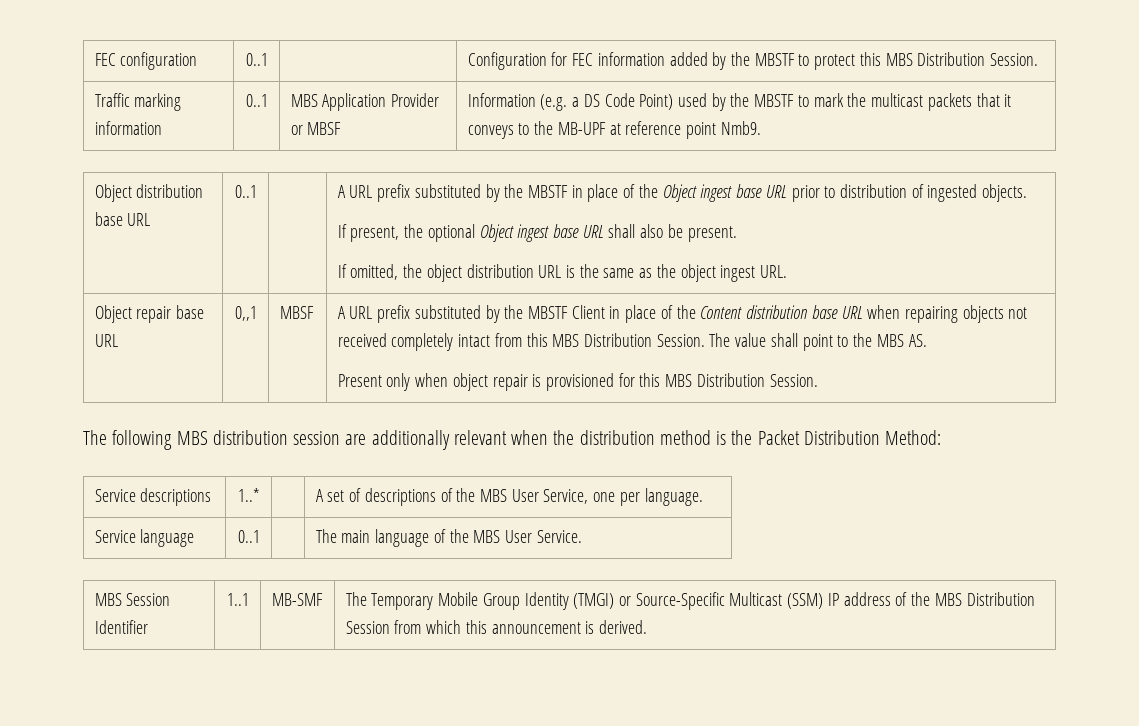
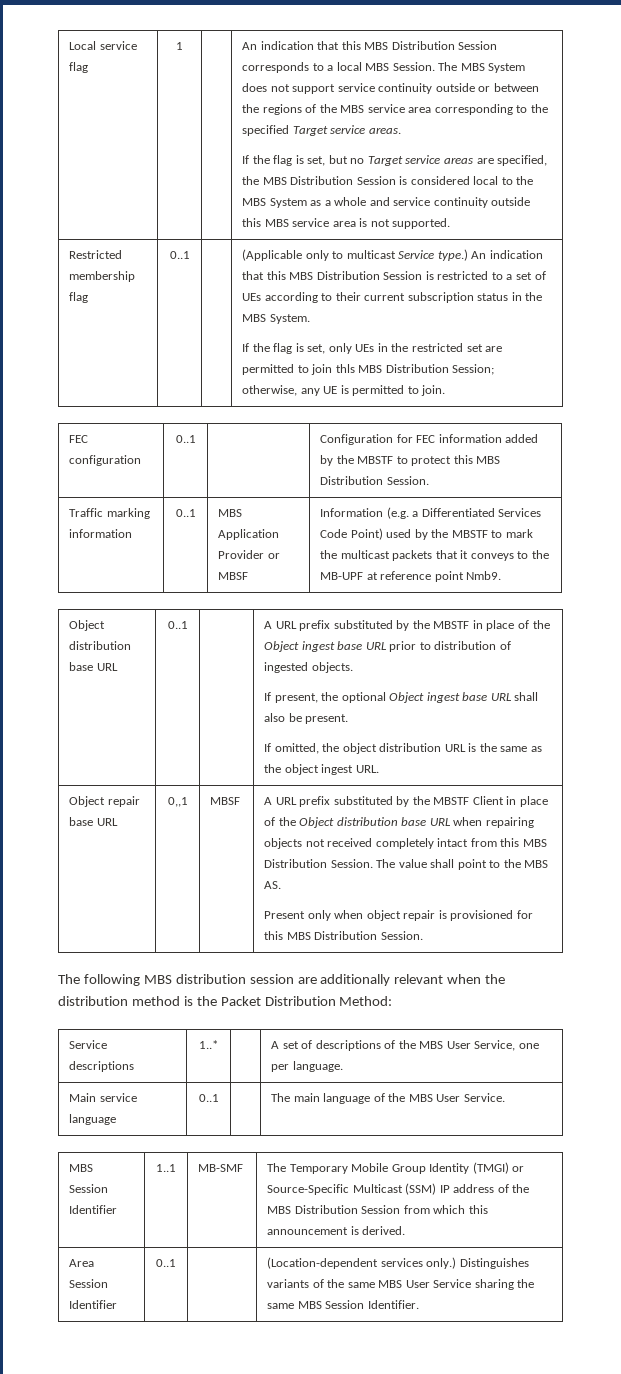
(94, 59) none -> [69,41,137,50] [69,62,89,73] [176,42,183,50] [242,41,498,50] [242,62,526,73] [242,83,539,94] [242,104,548,115] [242,125,401,136] [242,155,548,166] [242,176,534,185] [242,197,531,208] [242,218,451,229] [69,250,123,259] [69,271,136,282] [69,292,89,303] [169,251,190,259] [242,249,543,261] [242,271,546,280] [242,292,543,303] [242,314,310,324] [242,343,503,354] [242,364,495,375] [242,385,446,396] Local service flag | 1 | | An indication that this MBS Distribution Session corresponds to a local MBS Session. The MBS System does not support service continuity outside or between the regions of the MBS service area corresponding to the specified Target service areas. // If the flag is set, but no Target service areas are specified, the MBS Distribution Session is considered local to the MBS System as a whole and service continuity outside this MBS service area is not supported. // Restricted membership flag | 0..1 | | (Applicable only to multicast Service type.) An indication that this MBS Distribution Session is restricted to a set of UEs according to their current subscription status in the MBS System. // If the flag is set, only UEs in the restricted set are permitted to join thls MBS Distribution Session; otherwise, any UE is permitted to join. //
[583,94,600,107] DS -> [421,508,542,517] Differentiated Services
[700,306,743,319] Content -> [299,817,335,828] Object
[94,530,136,543] Service -> [69,1093,137,1102] Main service
(648, 627) none -> [69,1259,95,1267] [69,1279,109,1288] [69,1300,118,1309] [156,1259,176,1267] [267,1257,529,1269] [267,1279,535,1290] [267,1300,419,1309] // Area Session Identifier | 0..1 | | (Location-dependent services only.) Distinguishes variants of the same MBS User Service sharing the same MBS Session Identifier.

